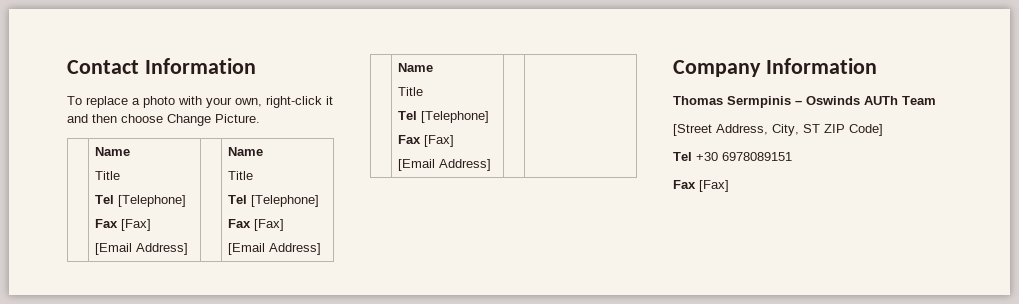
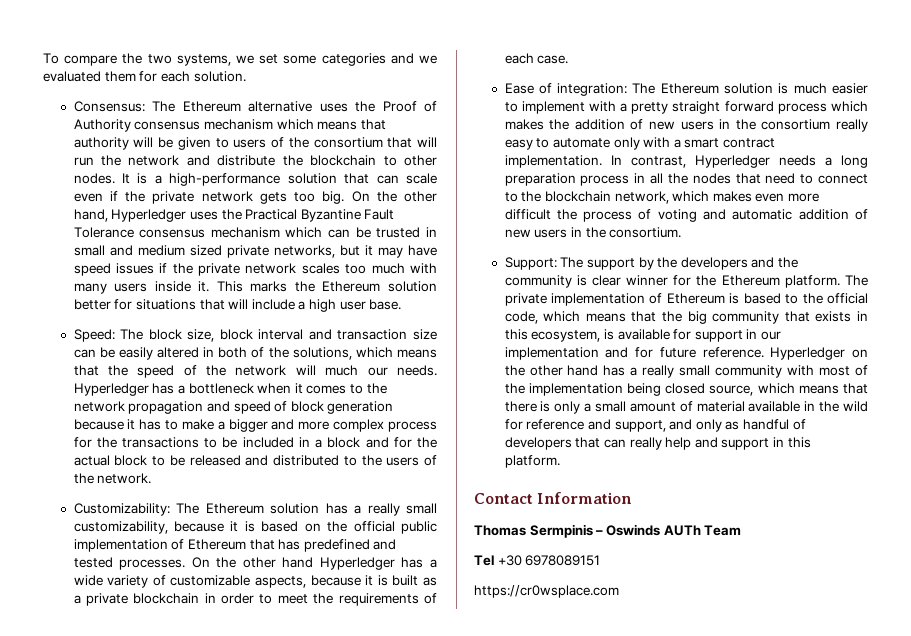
[67,58,256,74] [67,96,333,108] [67,114,260,126] [95,147,131,156] [95,171,121,180] [95,195,187,207] [95,219,152,231] [95,243,189,255] [228,147,264,156] [228,171,254,180] [228,195,320,207] [228,219,285,231] [228,243,322,255] [398,63,434,72] [398,87,424,96] [398,111,490,123] [398,135,455,147] [398,159,492,171] [673,60,761,77] Contact Information // To replace a photo with your own, right-click it and then choose Change Picture. // | Name // Title // Tel [Telephone] // Fax [Fax] // [Email Address] | | Name // Title // Tel [Telephone] // Fax [Fax] // [Email Address] // | Name // Title // Tel [Telephone] // Fax [Fax] // [Email Address] | | // Company -> [43,53,437,66] [43,71,246,82] [73,101,438,112] [73,119,386,132] [73,137,437,150] [73,155,437,166] [73,173,437,186] [73,191,437,204] [73,209,395,222] [73,227,437,238] [73,245,438,258] [73,263,437,276] [73,281,437,294] [73,299,402,312] [73,329,437,342] [73,347,437,360] [73,365,437,378] [73,383,387,396] [73,401,394,414] [73,419,437,432] [73,437,438,448] [73,455,437,466] [73,473,152,484] [73,503,438,516] [73,521,437,534] [73,539,397,552] [73,557,438,570] [73,575,437,588] [73,593,437,606] [504,53,569,64] [504,83,868,96] [504,101,868,114] [504,119,868,132] [504,137,776,150] [504,155,868,168] [504,173,868,186] [504,191,820,204] [504,209,868,222] [504,227,682,238] [504,257,799,270] [504,275,868,288] [504,293,868,306] [504,311,868,324] [504,329,782,342] [504,347,868,360] [504,365,868,378] [504,383,868,396] [504,401,868,414] [504,419,806,432] [504,437,811,450] [504,455,560,468] [474,493,533,504] To compare the two systems, we set some categories and we evaluated them for each solution. // Consensus: The Ethereum alternative uses the Proof of Authority consensus mechanism which means that authority will be given to users of the consortium that will run the network and distribute the blockchain to other nodes. It is a high-performance solution that can scale even if the private network gets too big. On the other hand, Hyperledger uses the Practical Byzantine Fault Tolerance consensus mechanism which can be trusted in small and medium sized private networks, but it may have speed issues if the private network scales too much with many users inside it. This marks the Ethereum solution better for situations that will include a high user base. // Speed: The block size, block interval and transaction size can be easily altered in both of the solutions, which means that the speed of the network will much our needs. Hyperledger has a bottleneck when it comes to the network propagation and speed of block generation because it has to make a bigger and more complex process for the transactions to be included in a block and for the actual block to be released and distributed to the users of the network. // Customizability: The Ethereum solution has a really small customizability, because it is based on the official public implementation of Ethereum that has predefined and tested processes. On the other hand Hyperledger has a wide variety of customizable aspects, because it is built as a private blockchain in order to meet the requirements of each case. // Ease of integration: The Ethereum solution is much easier to implement with a pretty straight forward process which makes the addition of new users in the consortium really easy to automate only with a smart contract implementation. In contrast, Hyperledger needs a long preparation process in all the nodes that need to connect to the blockchain network, which makes even more difficult the process of voting and automatic addition of new users in the consortium. // Support: The support by the developers and the community is clear winner for the Ethereum platform. The private implementation of Ethereum is based to the official code, which means that the big community that exists in this ecosystem, is available for support in our implementation and for future reference. Hyperledger on the other hand has a really small community with most of the implementation being closed source, which means that there is only a small amount of material available in the wild for reference and support, and only as handful of developers that can really help and support in this platform. // Contact
[673,124,883,136] // [Street Address, City, ST ZIP Code] -> (742, 530) none
[673,180,729,192] Fax [Fax] -> [474,585,619,598] https://cr0wsplace.com

